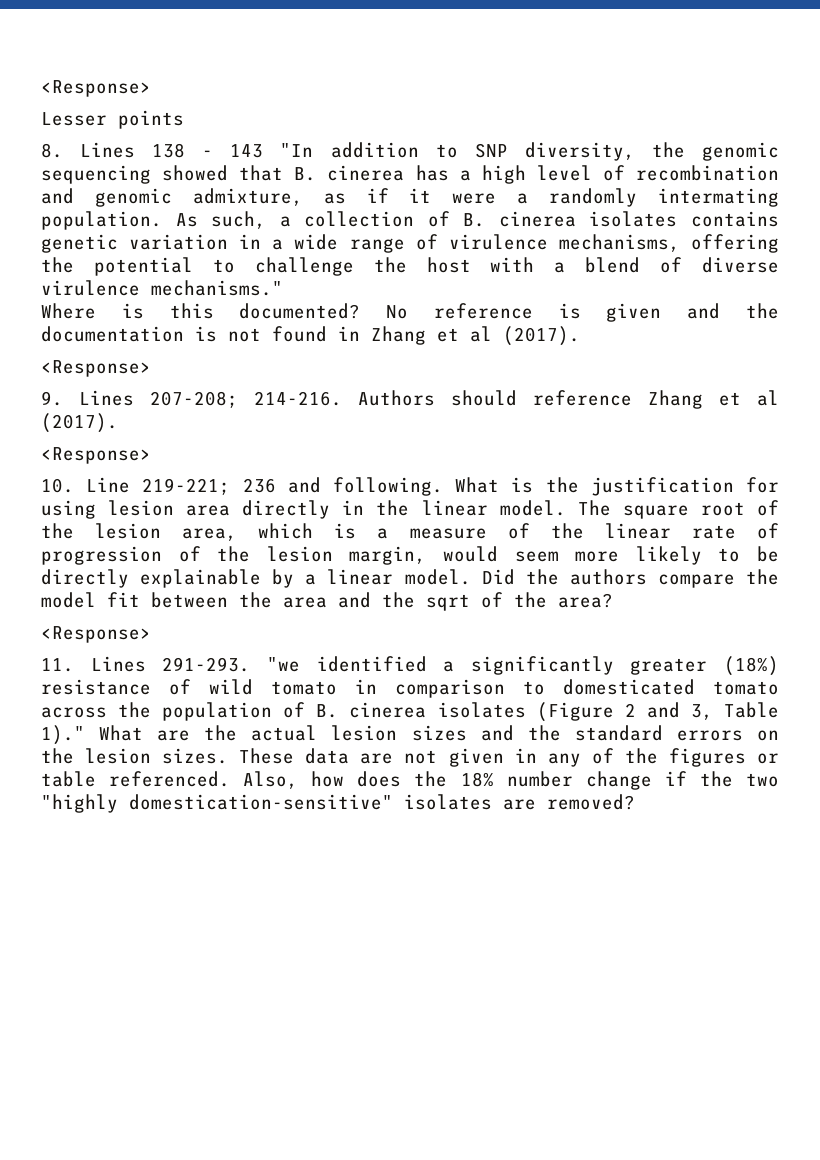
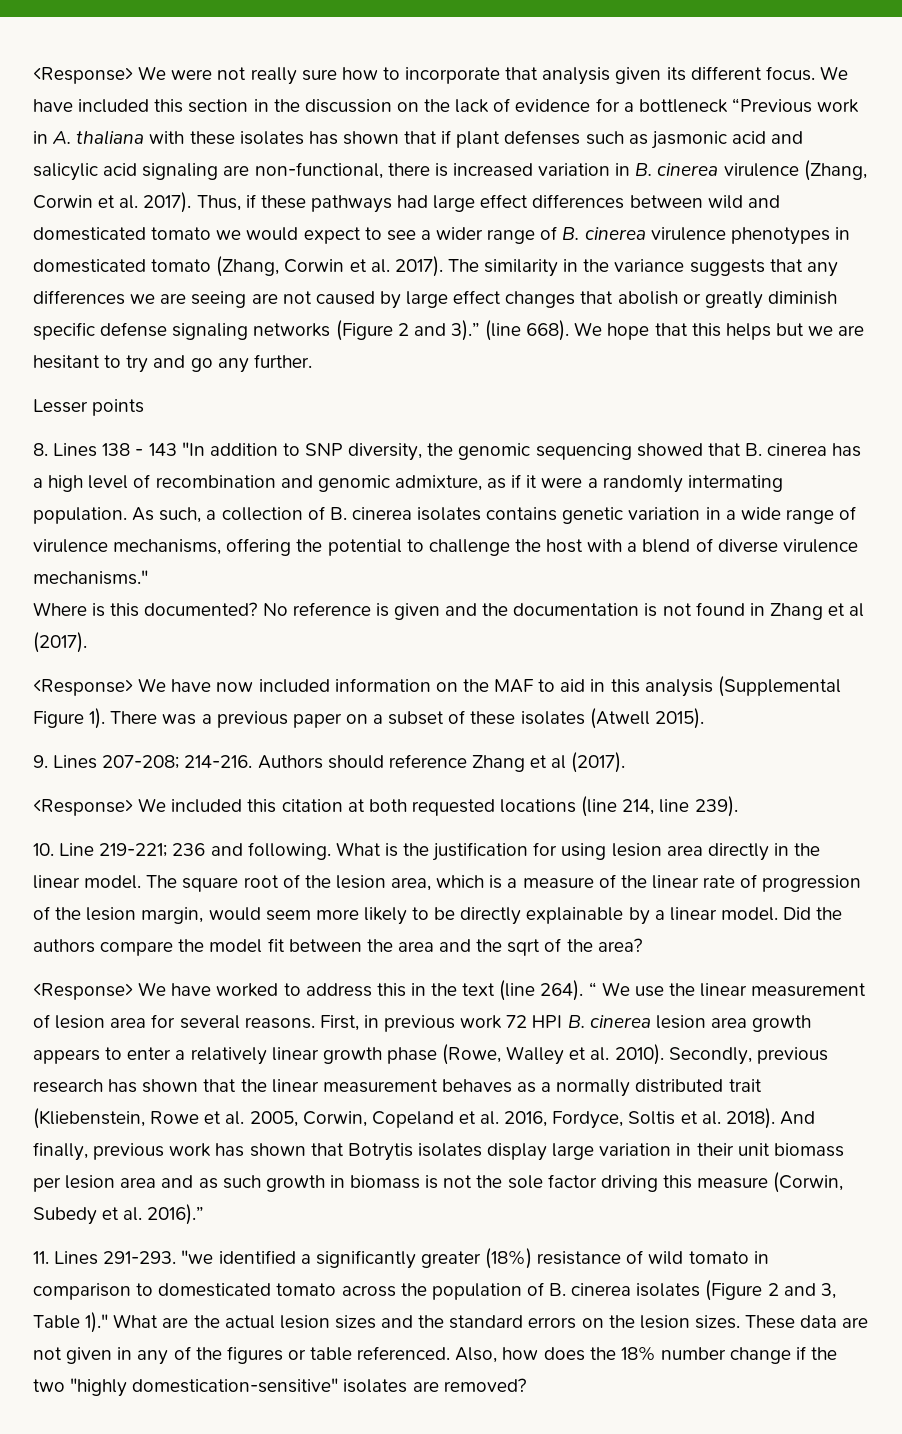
[41,80,151,97] <Response> -> [33,66,848,85] [33,98,860,113] [33,130,804,149] [33,160,867,181] [33,192,780,213] [33,226,850,245] [33,256,838,277] [33,290,837,309] [33,320,865,341] [33,354,312,373] <Response> We were not really sure how to incorporate that analysis given its different focus. We have included this section in the discussion on the lack of evidence for a bottleneck “Previous work in A. thaliana with these isolates has shown that if plant defenses such as jasmonic acid and salicylic acid signaling are non-functional, there is increased variation in B. cinerea virulence (Zhang, Corwin et al. 2017). Thus, if these pathways had large effect differences between wild and domesticated tomato we would expect to see a wider range of B. cinerea virulence phenotypes in domesticated tomato (Zhang, Corwin et al. 2017). The similarity in the variance suggests that any differences we are seeing are not caused by large effect changes that abolish or greatly diminish specific defense signaling networks (Figure 2 and 3).” (line 668). We hope that this helps but we are hesitant to try and go any further.
(151, 368) none -> [138,676,841,697] [33,708,704,729] We have now included information on the MAF to aid in this analysis (Supplemental Figure 1). There was a previous paper on a subset of these isolates (Atwell 2015).
(151, 455) none -> [138,796,738,817] We included this citation at both requested locations (line 214, line 239).
(151, 634) none -> [138,980,867,1001] [33,1014,812,1032] [33,1044,828,1065] [33,1079,762,1097] [33,1108,815,1129] [33,1142,844,1161] [33,1172,844,1193] [33,1204,205,1225] We have worked to address this in the text (line 264). “ We use the linear measurement of lesion area for several reasons. First, in previous work 72 HPI B. cinerea lesion area growth appears to enter a relatively linear growth phase (Rowe, Walley et al. 2010). Secondly, previous research has shown that the linear measurement behaves as a normally distributed trait (Kliebenstein, Rowe et al. 2005, Corwin, Copeland et al. 2016, Fordyce, Soltis et al. 2018). And finally, previous work has shown that Botrytis isolates display large variation in their unit biomass per lesion area and as such growth in biomass is not the sole factor driving this measure (Corwin, Subedy et al. 2016).”

